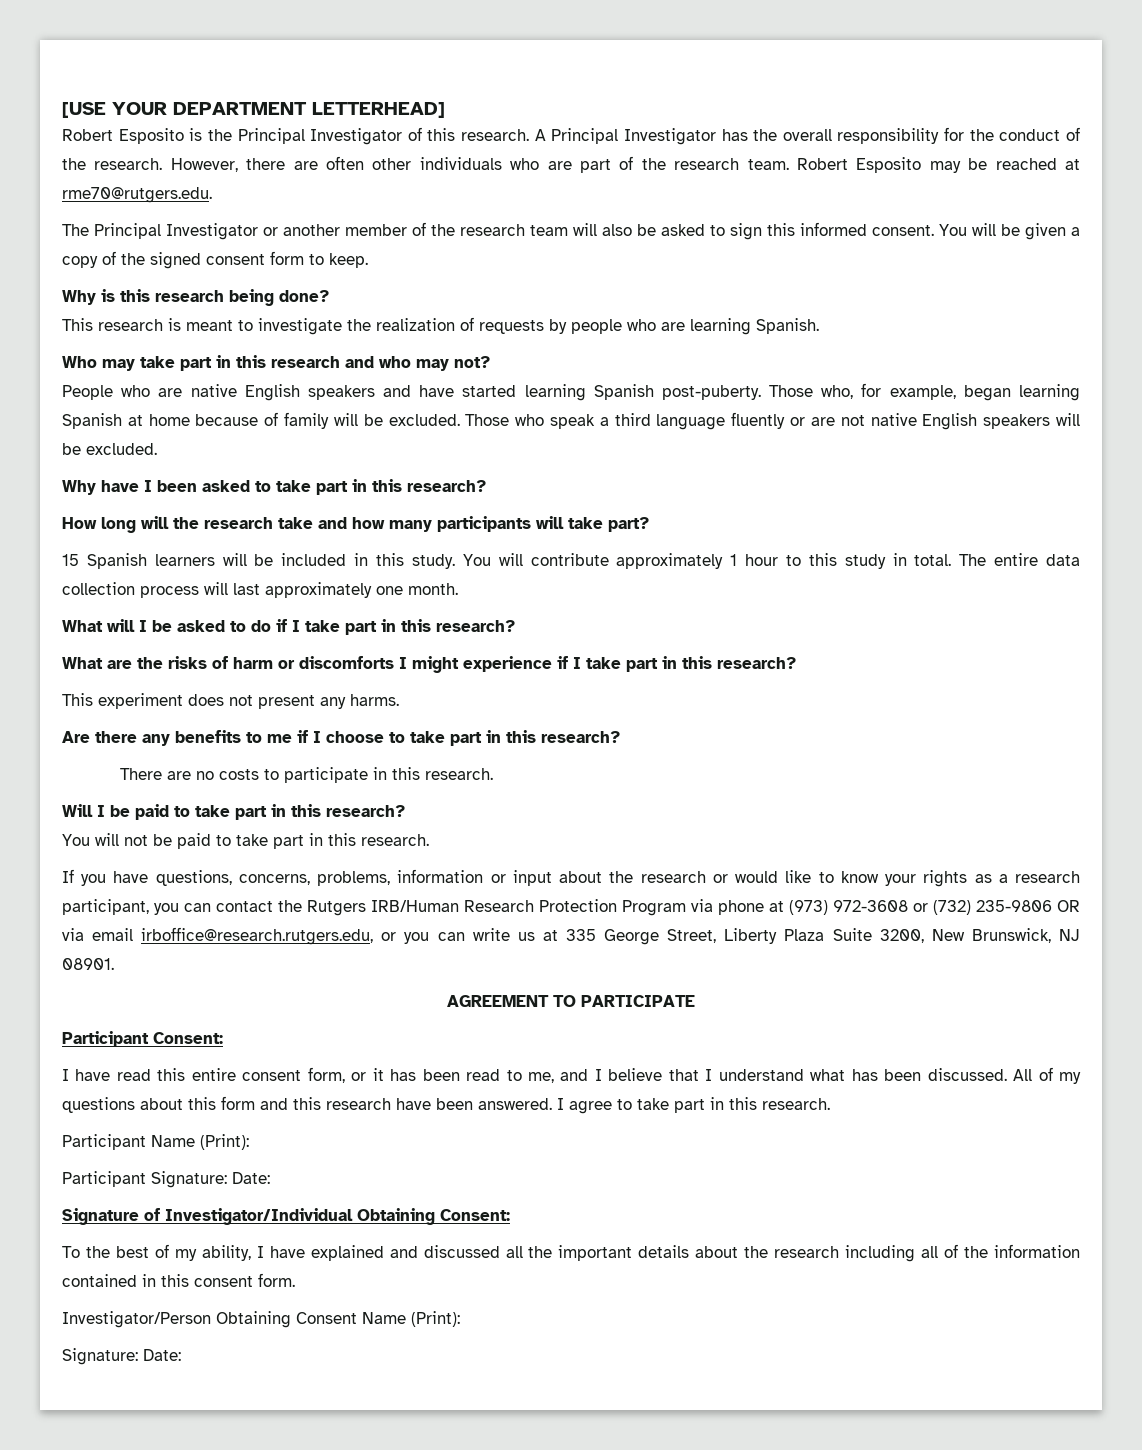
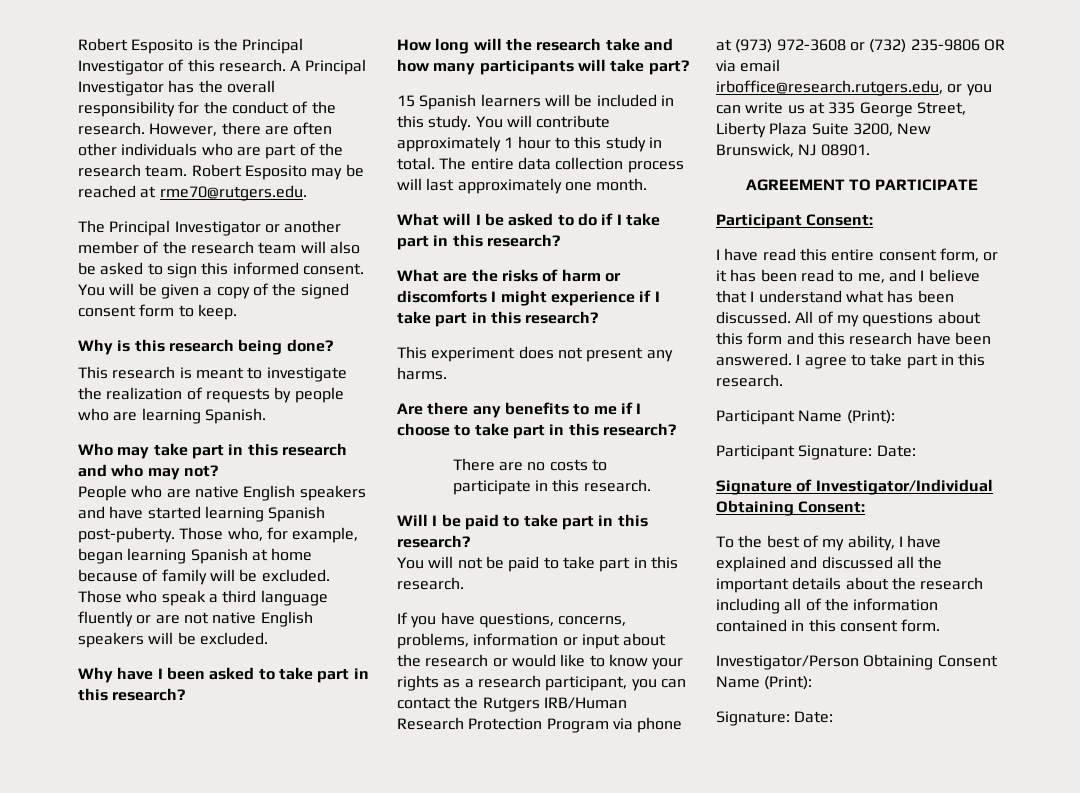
[62,102,445,118] [USE YOUR DEPARTMENT LETTERHEAD] // -> (78, 44) none

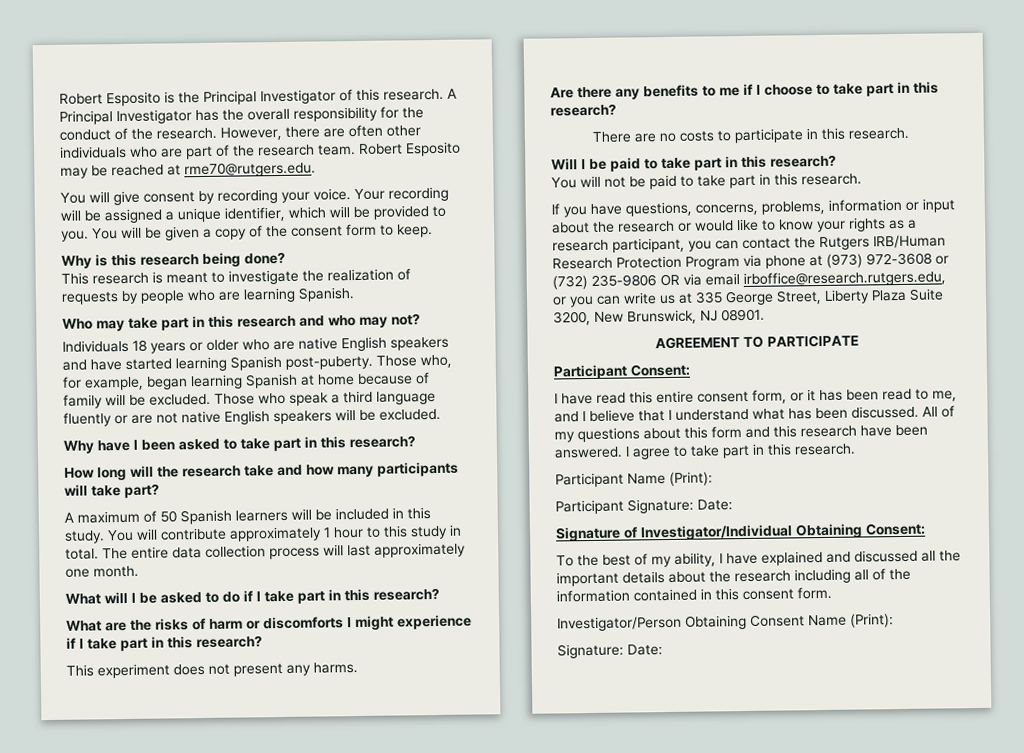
[78,220,342,236] [78,241,360,254] [78,262,364,278] The Principal Investigator or another member of the research team will also be asked to sign this informed consent. -> [60,186,449,206] [60,205,446,224] [61,230,89,242] You will give consent by recording your voice. Your recording will be assigned a unique identifier, which will be provided to you.
[300,283,349,299] signed -> (288, 231) none
[78,485,127,501] People -> [62,339,239,354] Individuals 18 years or older
[397,95,415,107] 15 -> [64,510,177,524] A maximum of 50

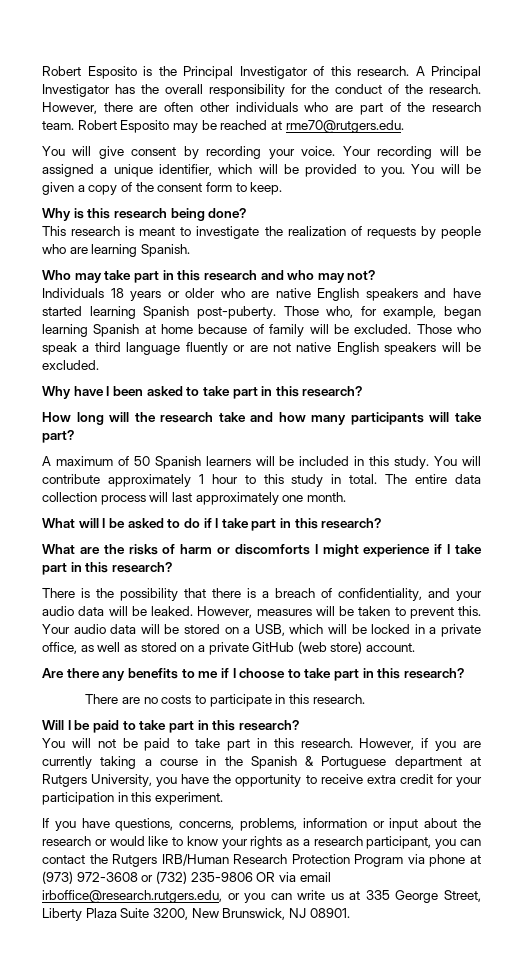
[66,662,358,679] This experiment does not present any harms. -> [42,588,482,601] [42,606,481,619] [42,624,482,637] [42,641,416,655] There is the possibility that there is a breach of confidentiality, and your audio data will be leaked. However, measures will be taken to prevent this. Your audio data will be stored on a USB, which will be locked in a private office, as well as stored on a private GitHub (web store) account.
(862, 179) none -> [359,738,481,751] [42,756,482,769] [42,774,482,787] [42,792,223,805] However, if you are currently taking a course in the Spanish & Portuguese department at Rutgers University, you have the opportunity to receive extra credit for your participation in this experiment.
[655,334,859,350] [553,363,691,380] [554,388,957,405] [554,405,955,423] [554,424,928,443] [554,443,856,460] [555,471,713,488] [555,498,733,515] [555,522,926,542] [556,549,961,568] [556,568,911,587] [556,586,832,603] [557,613,894,632] [557,643,663,659] // AGREEMENT TO PARTICIPATE // Participant Consent: // I have read this entire consent form, or it has been read to me, and I believe that I understand what has been discussed. All of my questions about this form and this research have been answered. I agree to take part in this research. // Participant Name (Print): // Participant Signature: Date: // Signature of Investigator/Individual Obtaining Consent: // To the best of my ability, I have explained and discussed all the important details about the research including all of the information contained in this consent form. // Investigator/Person Obtaining Consent Name (Print): // Signature: Date: -> (350, 913) none

